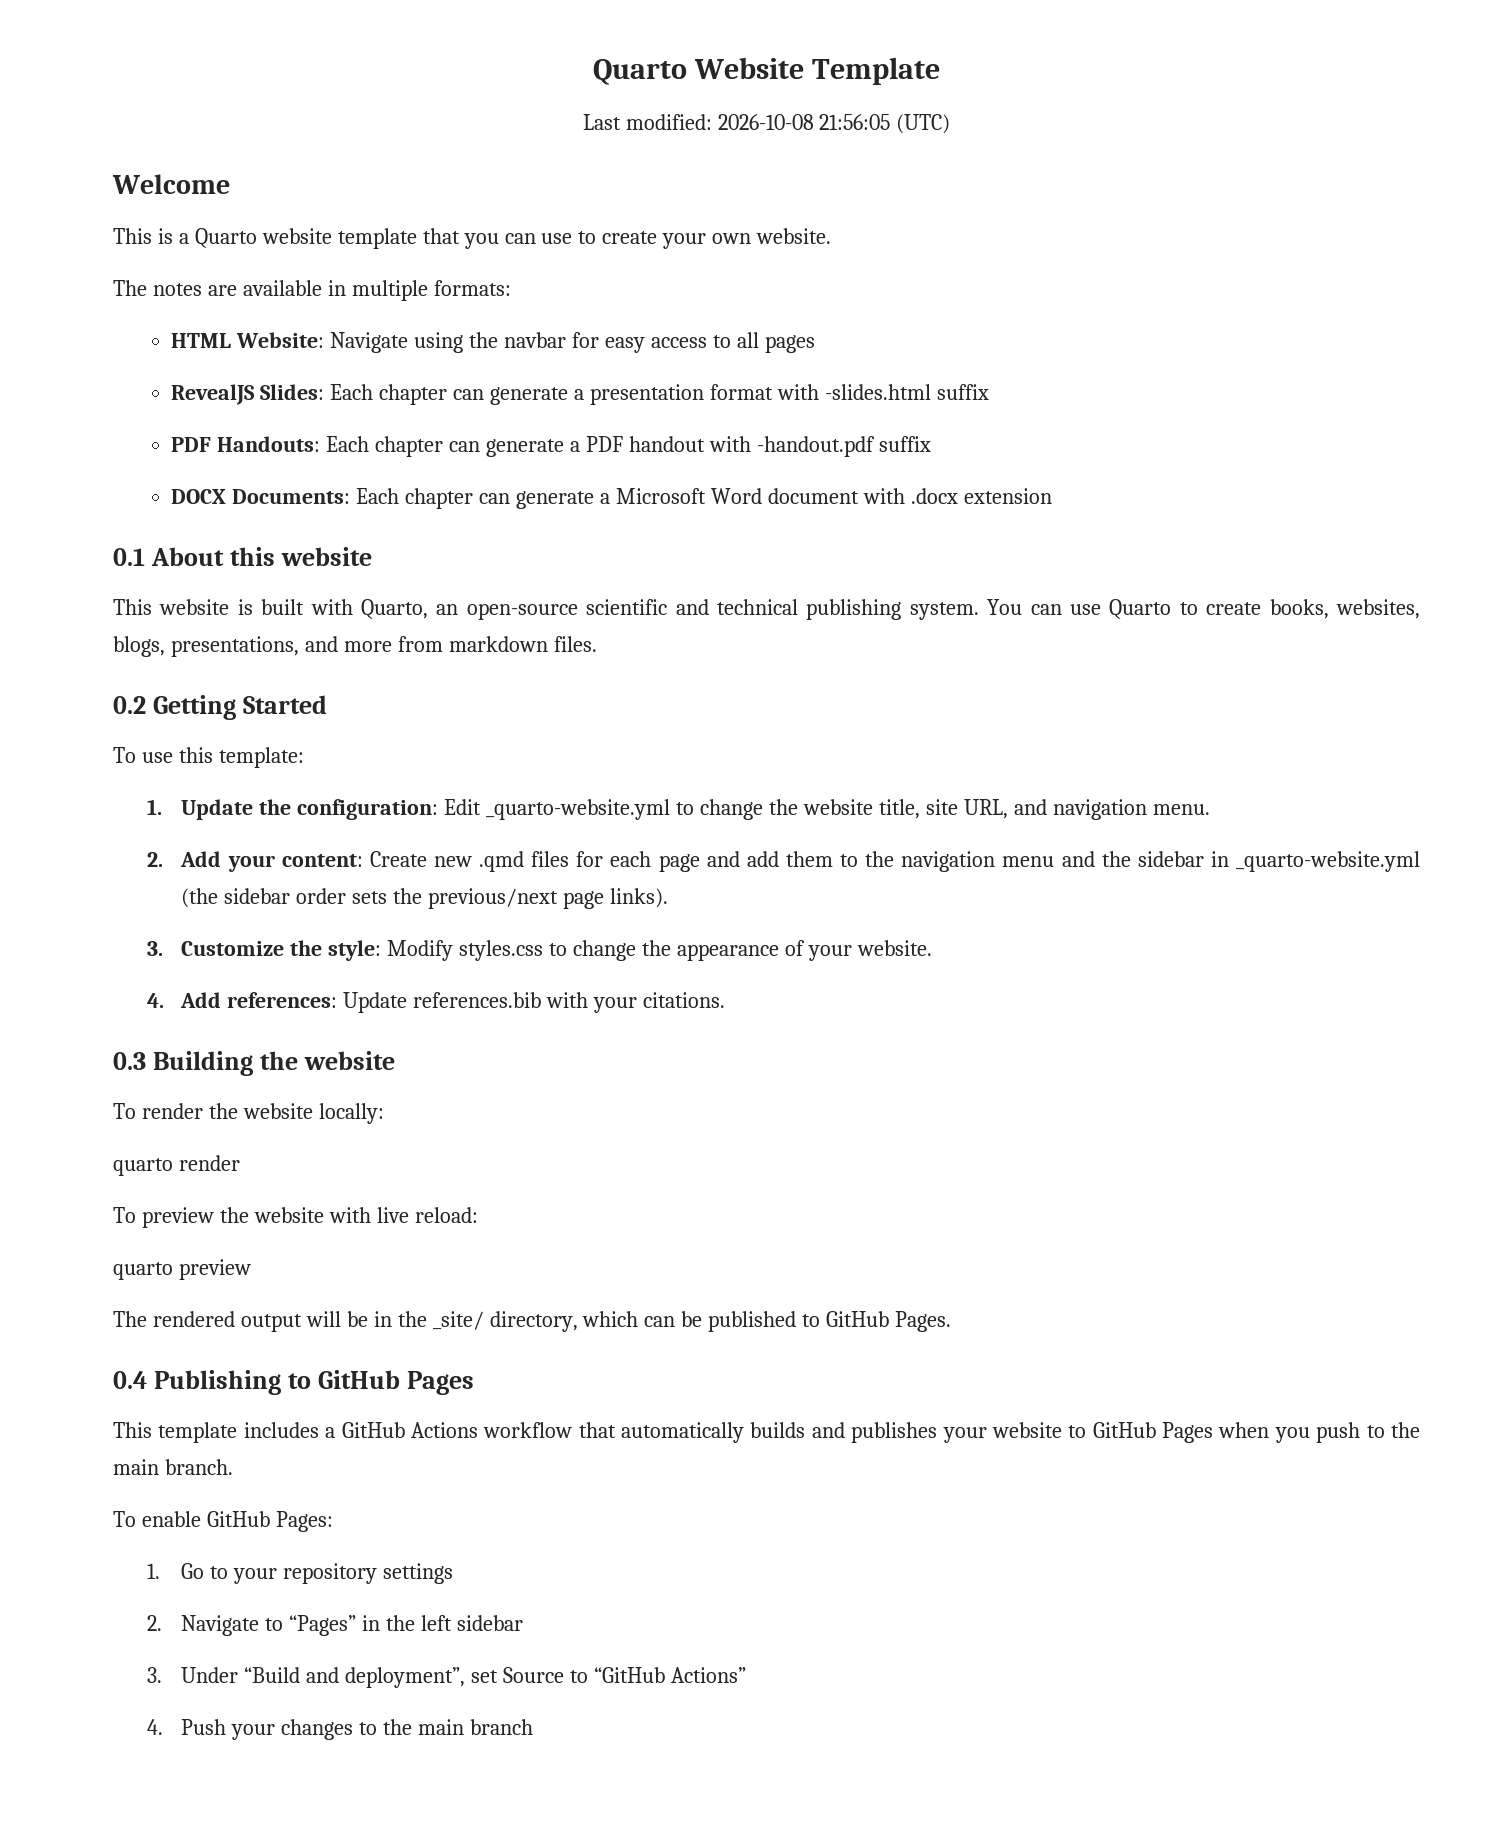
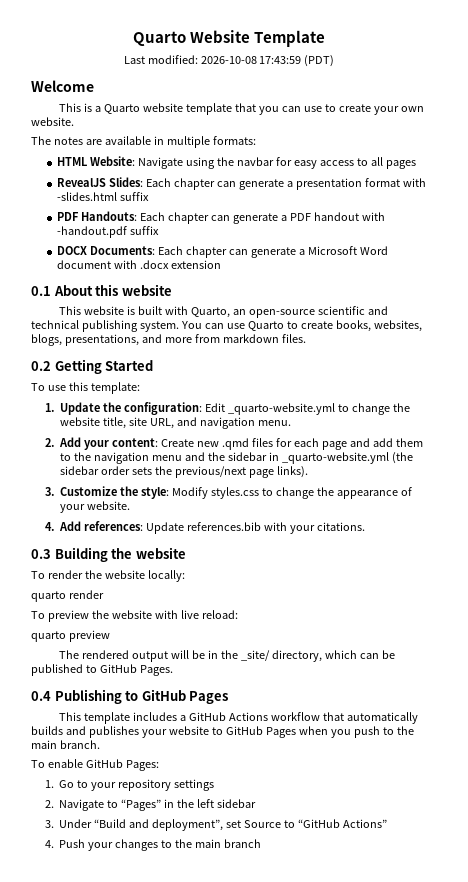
[819,114,951,134] 21:56:05 (UTC) -> [259,55,335,67] 17:43:59 (PDT)

